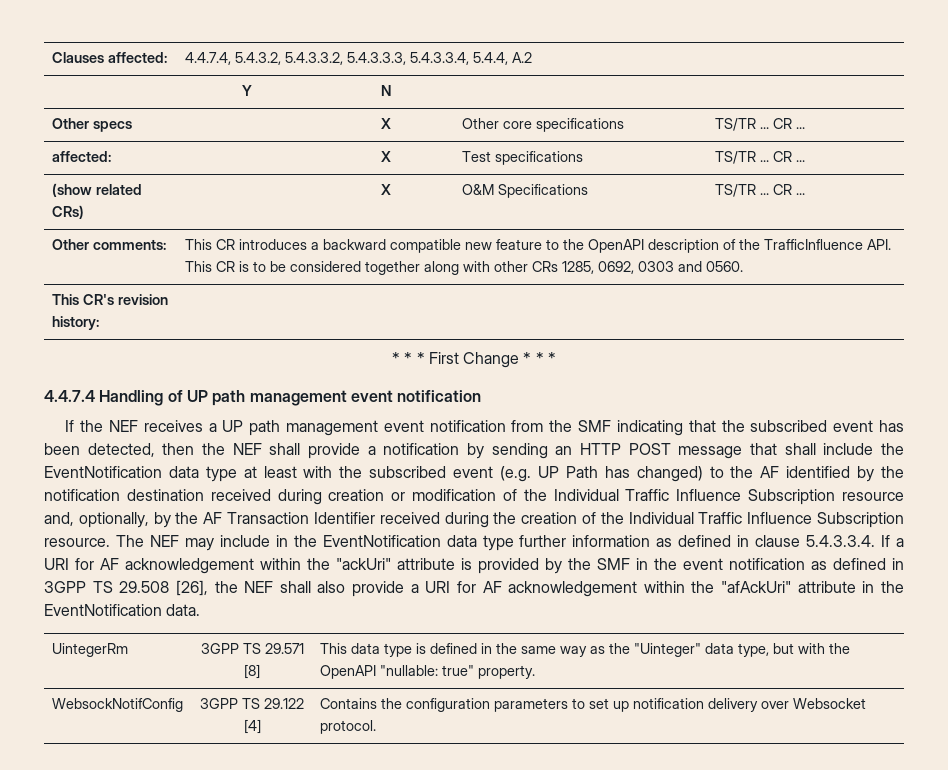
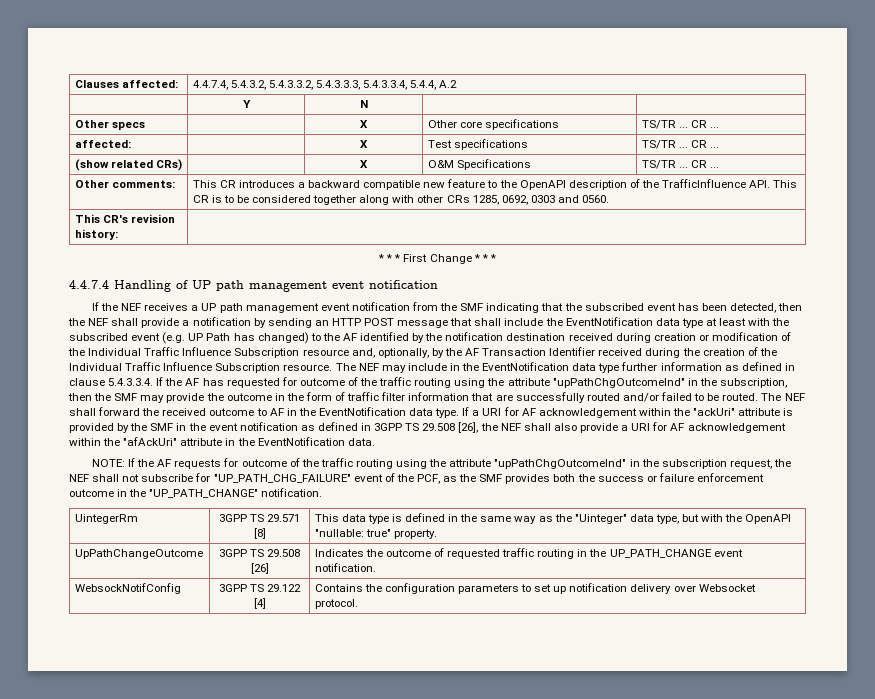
(891, 541) none -> [165,377,787,388] [68,392,805,403] [69,407,470,418] the AF has requested for outcome of the traffic routing using the attribute "upPathChgOutcomeInd" in the subscription, then the SMF may provide the outcome in the form of traffic filter information that are successfully routed and/or failed to be routed. The NEF shall forward the received outcome to AF in the EventNotification data type. If
(201, 610) none -> [91,458,791,469] [69,473,764,484] [69,488,323,498] // NOTE: If the AF requests for outcome of the traffic routing using the attribute "upPathChgOutcomeInd" in the subscription request, the NEF shall not subscribe for "UP_PATH_CHG_FAILURE" event of the PCF, as the SMF provides both the success or failure enforcement outcome in the "UP_PATH_CHANGE" notification.
(535, 672) none -> [74,549,203,559] [218,549,301,557] [250,563,269,574] [314,548,743,559] [314,563,376,572] // UpPathChangeOutcome | 3GPP TS 29.508 [26] | Indicates the outcome of requested traffic routing in the UP_PATH_CHANGE event notification.

